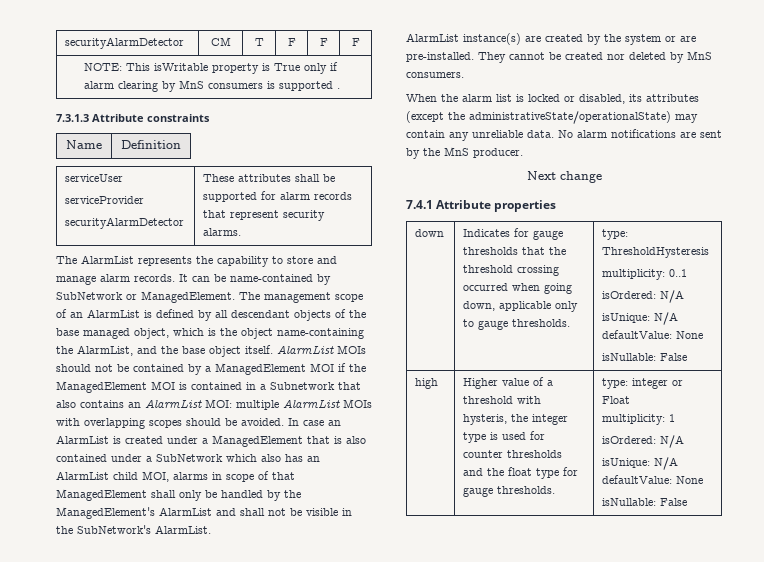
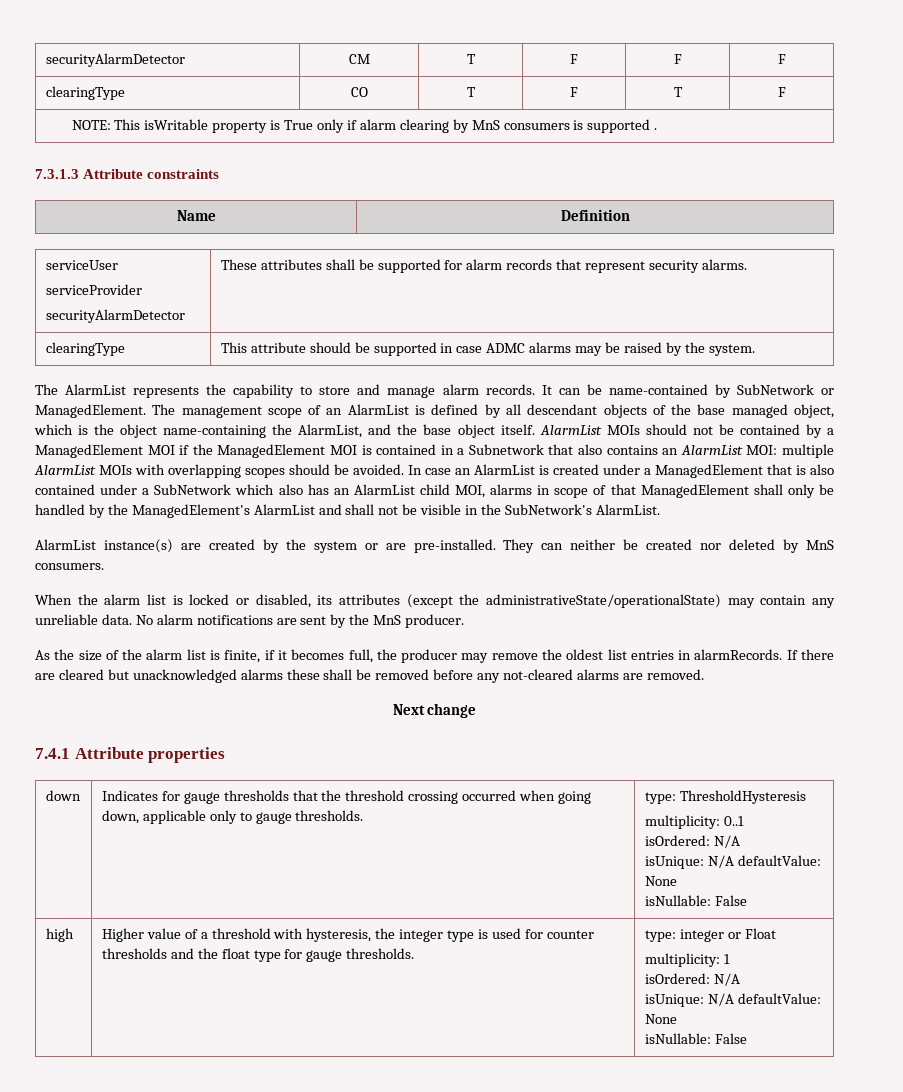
(360, 42) none -> [45,86,125,100] [350,87,368,97] [466,87,476,97] [570,87,578,97] [673,87,683,97] [777,87,786,97] // clearingType | CO | T | F | T | F
(242, 232) none -> [45,342,125,356] [220,342,755,356] // clearingType | This attribute should be supported in case ADMC alarms may be raised by the system.
[509,52,545,60] cannot -> [541,539,616,550] can neither
(523, 153) none -> [35,649,834,663] [35,669,704,683] // As the size of the alarm list is finite, if it becomes full, the producer may remove the oldest list entries in alarmRecords. If there are cleared but unacknowledged alarms these shall be removed before any not-cleared alarms are removed.
[463,414,508,425] hysteris, -> [306,928,372,942] hysteresis,

